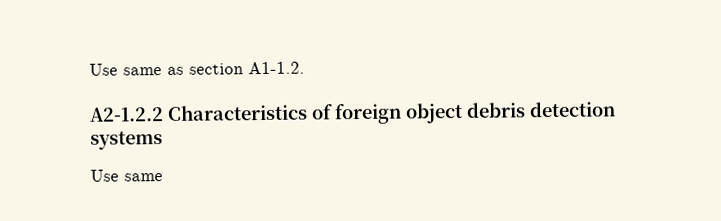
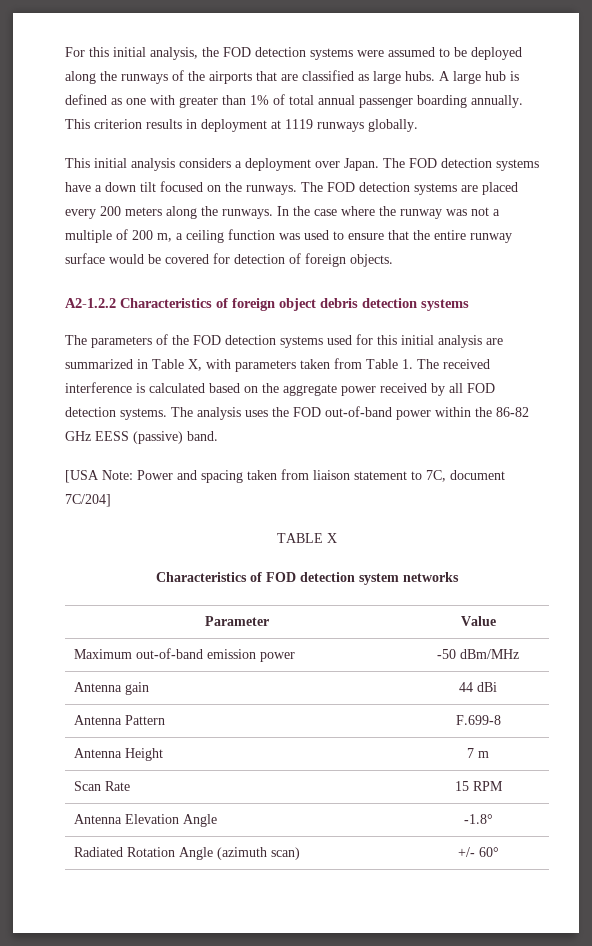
[89,61,305,76] Use same as section A1-1.2. -> [65,47,522,60] [65,70,519,84] [65,94,523,108] [65,119,418,132] [65,158,539,171] [65,181,518,195] [65,206,500,219] [65,229,512,243] [65,253,393,267] For this initial analysis, the FOD detection systems were assumed to be deployed along the runways of the airports that are classified as large hubs. A large hub is defined as one with greater than 1% of total annual passenger boarding annually. This criterion results in deployment at 1119 runways globally. // This initial analysis considers a deployment over Japan. The FOD detection systems have a down tilt focused on the runways. The FOD detection systems are placed every 200 meters along the runways. In the case where the runway was not a multiple of 200 m, a ceiling function was used to ensure that the entire runway surface would be covered for detection of foreign objects.
[90,169,163,182] Use same -> [65,334,503,348] [65,358,490,372] [65,382,495,396] [65,406,529,420] [65,431,218,444] [65,469,505,483] [65,494,111,507] [277,533,337,543] [156,572,459,585] [204,616,269,626] [460,616,496,626] [74,648,296,662] [437,649,519,659] [74,682,150,695] [459,682,497,692] [74,715,166,725] [455,715,501,725] [74,748,164,761] [467,748,489,758] [74,781,131,791] [454,781,503,791] [74,814,218,827] [463,814,493,824] [74,847,301,860] [457,847,499,857] The parameters of the FOD detection systems used for this initial analysis are summarized in Table X, with parameters taken from Table 1. The received interference is calculated based on the aggregate power received by all FOD detection systems. The analysis uses the FOD out-of-band power within the 86-82 GHz EESS (passive) band. // [USA Note: Power and spacing taken from liaison statement to 7C, document 7C/204] // TABLE X // Characteristics of FOD detection system networks // Parameter | Value // Maximum out-of-band emission power | -50 dBm/MHz // Antenna gain | 44 dBi // Antenna Pattern | F.699-8 // Antenna Height | 7 m // Scan Rate | 15 RPM // Antenna Elevation Angle | -1.8° // Radiated Rotation Angle (azimuth scan) | +/- 60°

